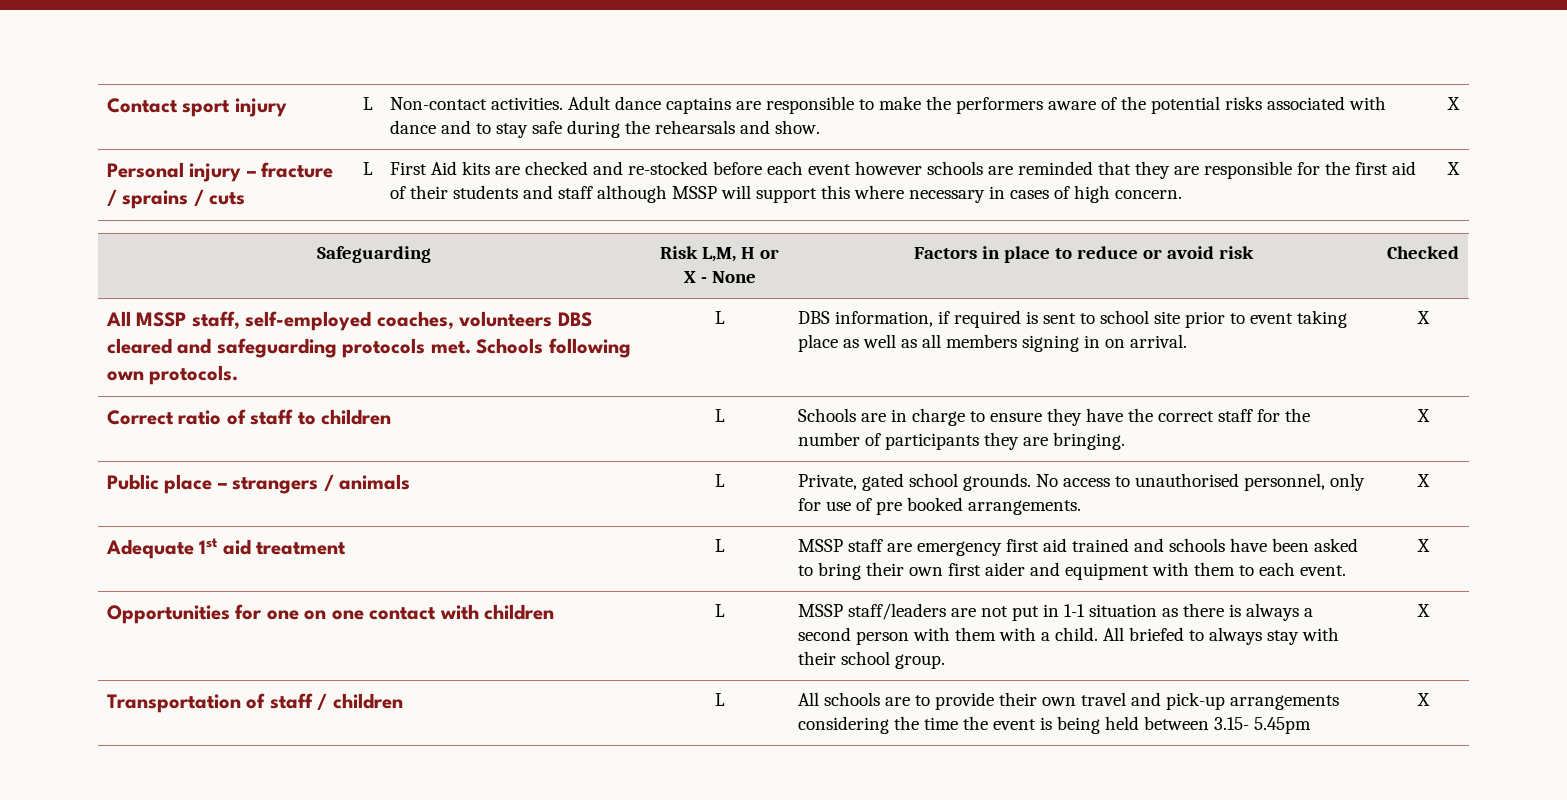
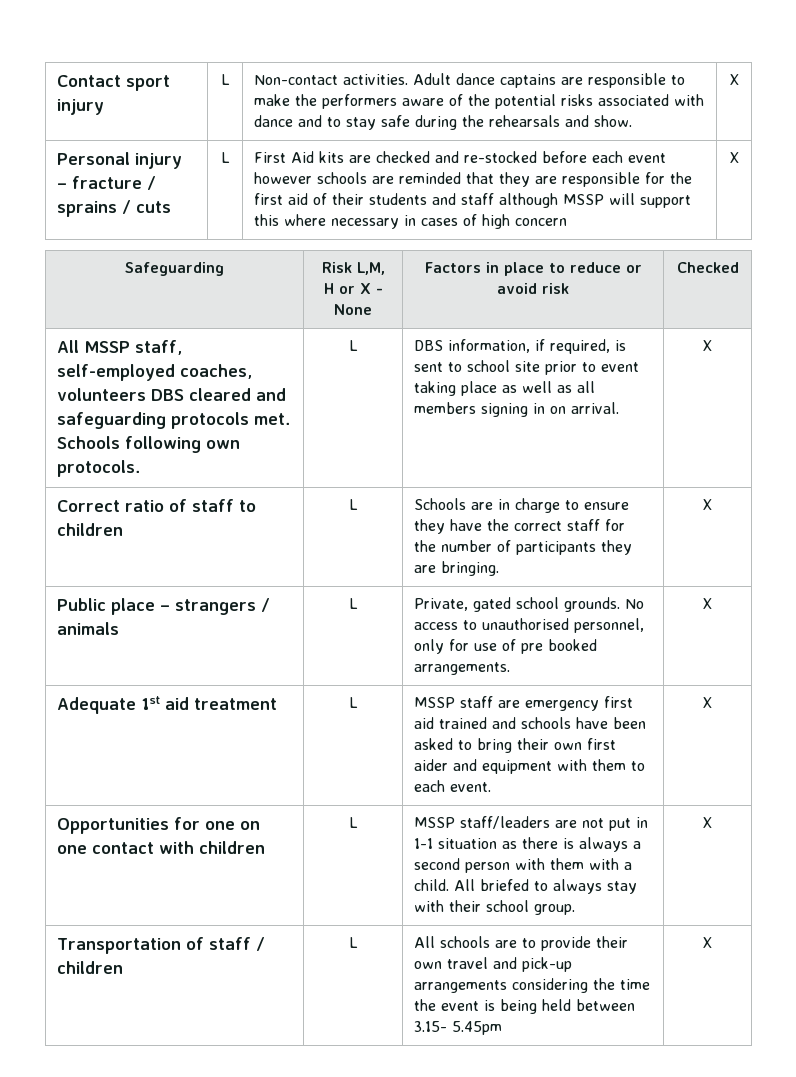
[1114,190,1182,199] concern. -> [515,218,568,226] concern
[953,310,1021,328] required -> [550,339,611,354] required,

